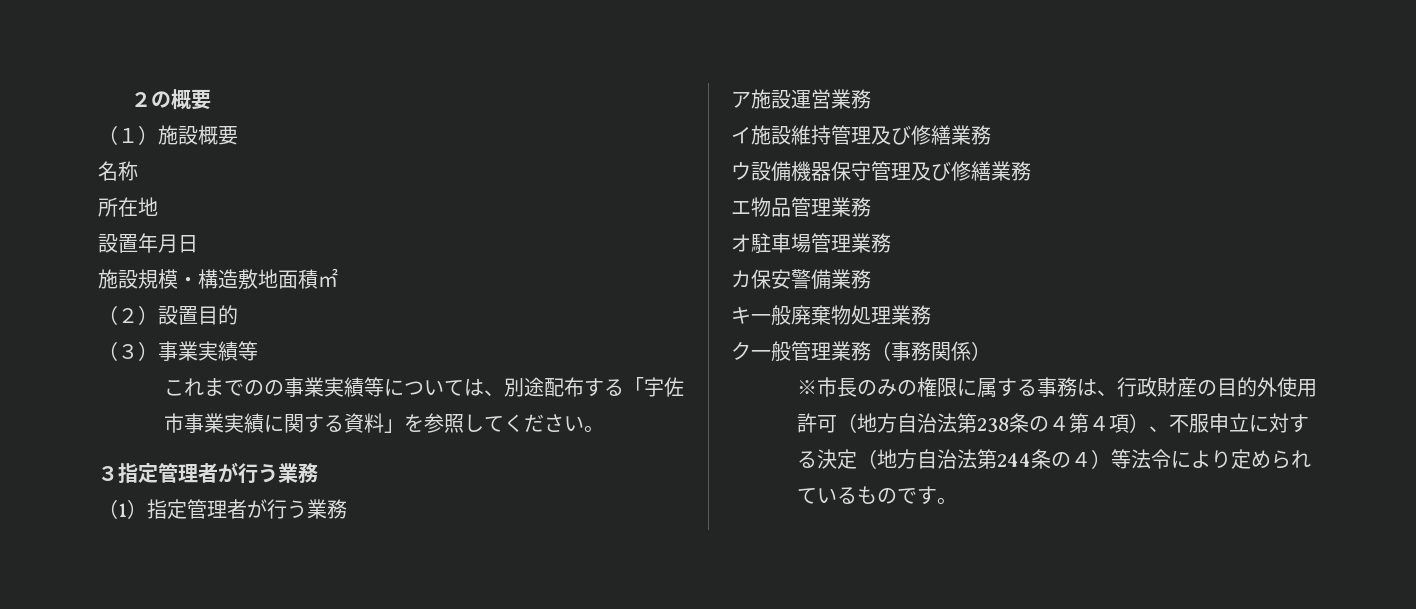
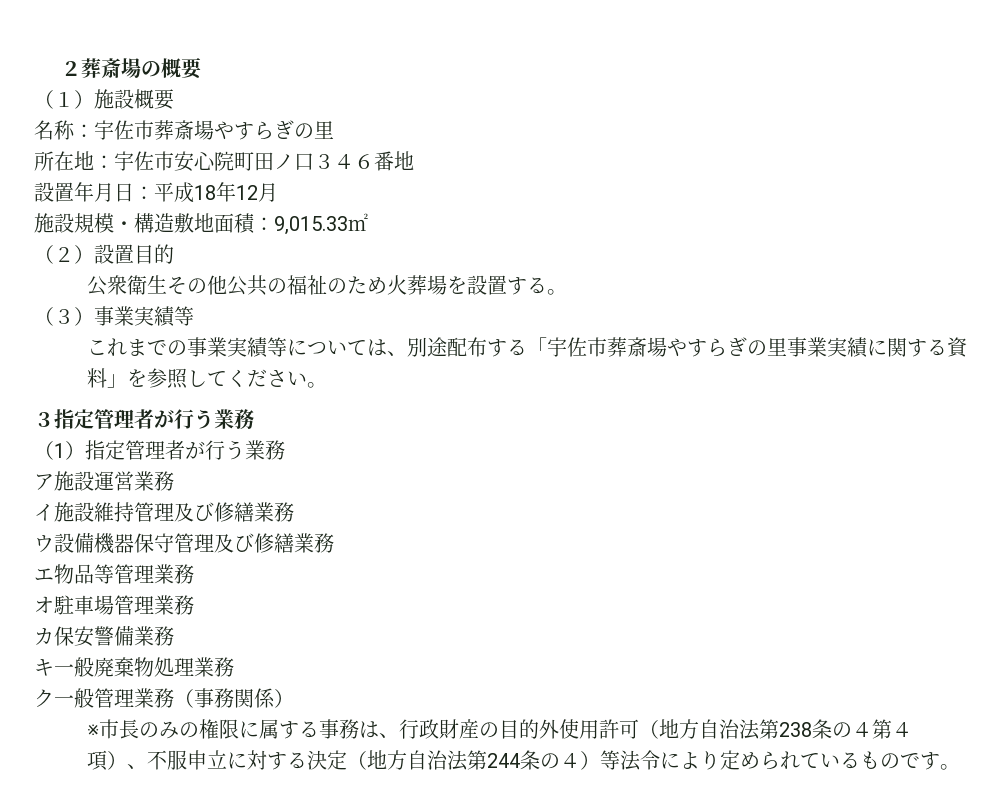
[130,92,151,107] ２ -> [60,58,141,78] ２葬斎場
[98,197,158,217] [98,233,198,253] // 所在地 // 設置年月日 -> [74,120,334,140] [34,151,414,172] [34,182,278,203] ：宇佐市葬斎場やすらぎの里 // 所在地：宇佐市安心院町田ノ口３４６番地 // 設置年月日：平成18年12月
(318, 279) none -> [254,216,348,235] ：9,015.33
(238, 315) none -> [87,275,568,296] // 公衆衛生その他公共の福祉のため火葬場を設置する。
[263,380,284,396] の -> (188, 348) none
(184, 423) none -> [607,337,788,357] 葬斎場やすらぎの里
(791, 207) none -> [94,564,114,584] 等

